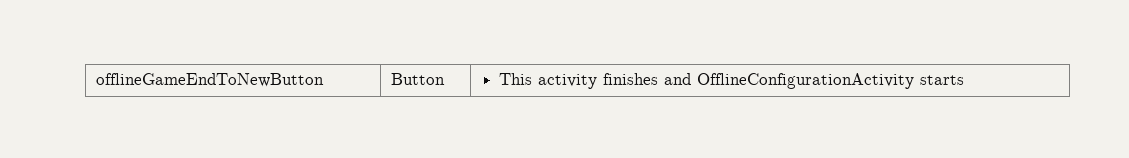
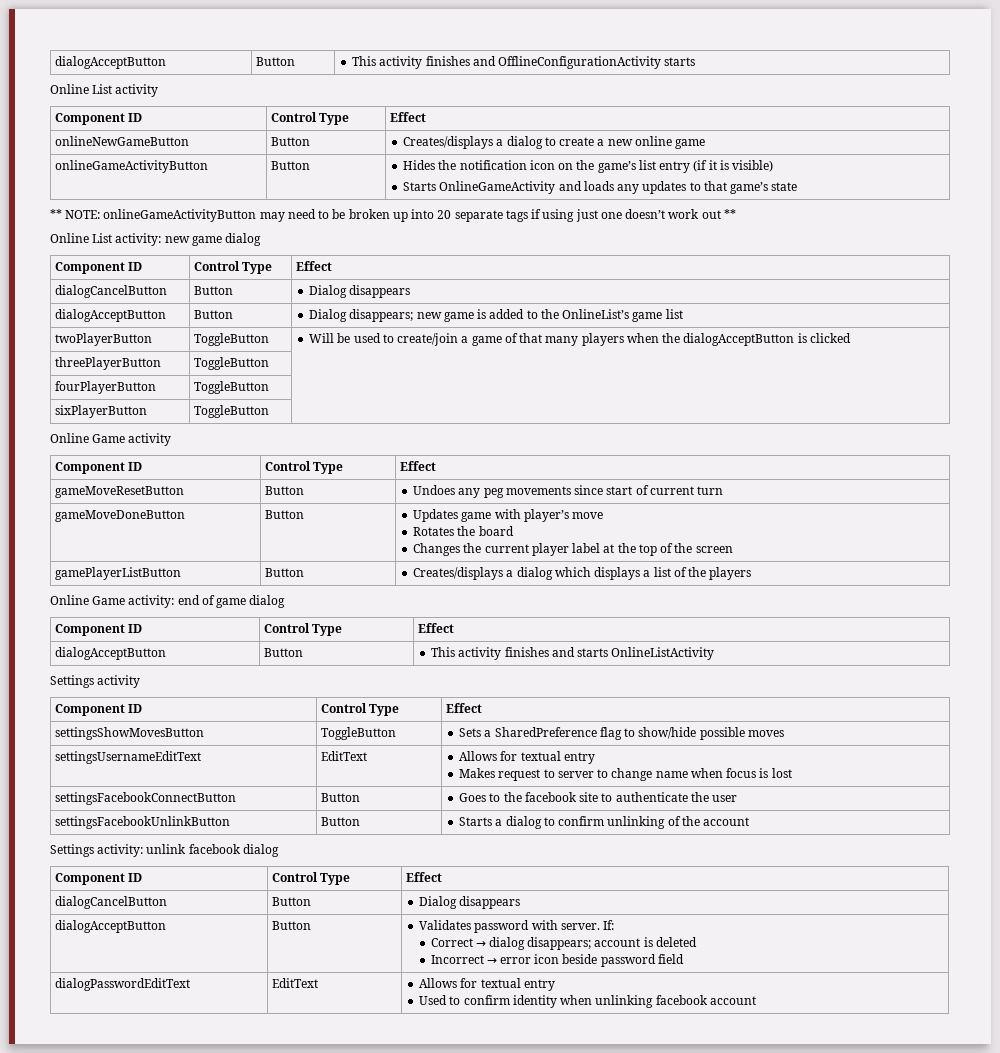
[95,73,324,87] offlineGameEndToNewButton -> [55,56,167,69] dialogAcceptButton
(964, 80) none -> [50,84,159,97] [55,113,143,125] [271,112,350,125] [390,112,427,122] [55,136,190,146] [271,137,311,146] [403,136,706,149] [55,160,209,173] [271,161,311,170] [403,160,774,173] [403,181,798,194] [50,209,736,222] [50,233,262,246] [55,262,143,274] [194,261,273,274] [296,261,333,271] [55,285,168,298] [194,286,234,295] [309,285,411,298] [55,309,167,322] [194,310,234,319] [309,309,683,322] [55,333,153,346] [194,333,270,346] [309,333,851,346] [55,357,162,370] [194,357,270,370] [55,381,157,394] [194,381,270,394] [55,405,148,418] [194,405,270,418] [50,433,172,446] [55,462,143,474] [265,461,344,474] [400,461,437,471] [55,486,185,498] [265,486,305,495] [413,485,724,498] [55,510,186,522] [265,510,305,519] [413,509,604,522] [413,526,514,536] [413,543,733,556] [55,567,182,580] [265,568,305,577] [413,567,752,580] [50,595,286,608] [55,624,143,636] [264,623,343,636] [418,623,455,633] [55,647,167,660] [264,648,304,657] [431,647,715,660] [50,675,141,688] [55,704,143,716] [321,703,400,716] [446,703,483,713] [55,727,205,740] [321,727,397,740] [459,727,784,740] [55,751,202,764] [321,751,368,761] [459,751,595,764] [459,768,792,781] [55,792,237,805] [321,793,361,802] [459,792,738,802] [55,816,231,829] [321,817,361,826] [459,816,750,829] [50,844,279,857] [55,873,143,885] [272,872,351,885] [406,872,443,882] [55,896,168,909] [272,897,312,906] [419,896,521,909] [55,920,167,933] [272,921,312,930] [419,920,615,933] [430,937,697,950] [430,954,684,967] [55,978,191,991] [272,978,319,988] [419,978,555,991] [419,995,756,1008] // Online List activity // Component ID | Control Type | Effect // onlineNewGameButton | Button | Creates/displays a dialog to create a new online game // onlineGameActivityButton | Button | Hides the notification icon on the game’s list entry (if it is visible) // Starts OnlineGameActivity and loads any updates to that game’s state // ** NOTE: onlineGameActivityButton may need to be broken up into 20 separate tags if using just one doesn’t work out ** // Online List activity: new game dialog // Component ID | Control Type | Effect // dialogCancelButton | Button | Dialog disappears // dialogAcceptButton | Button | Dialog disappears; new game is added to the OnlineList’s game list // twoPlayerButton | ToggleButton | Will be used to create/join a game of that many players when the dialogAcceptButton is clicked // threePlayerButton | ToggleButton | // fourPlayerButton | ToggleButton | // sixPlayerButton | ToggleButton | // Online Game activity // Component ID | Control Type | Effect // gameMoveResetButton | Button | Undoes any peg movements since start of current turn // gameMoveDoneButton | Button | Updates game with player’s move // Rotates the board // Changes the current player label at the top of the screen // gamePlayerListButton | Button | Creates/displays a dialog which displays a list of the players // Online Game activity: end of game dialog // Component ID | Control Type | Effect // dialogAcceptButton | Button | This activity finishes and starts OnlineListActivity // Settings activity // Component ID | Control Type | Effect // settingsShowMovesButton | ToggleButton | Sets a SharedPreference flag to show/hide possible moves // settingsUsernameEditText | EditText | Allows for textual entry // Makes request to server to change name when focus is lost // settingsFacebookConnectButton | Button | Goes to the facebook site to authenticate the user // settingsFacebookUnlinkButton | Button | Starts a dialog to confirm unlinking of the account // Settings activity: unlink facebook dialog // Component ID | Control Type | Effect // dialogCancelButton | Button | Dialog disappears // dialogAcceptButton | Button | Validates password with server. If: // Correct → dialog disappears; account is deleted // Incorrect → error icon beside password field // dialogPasswordEditText | EditText | Allows for textual entry // Used to confirm identity when unlinking facebook account

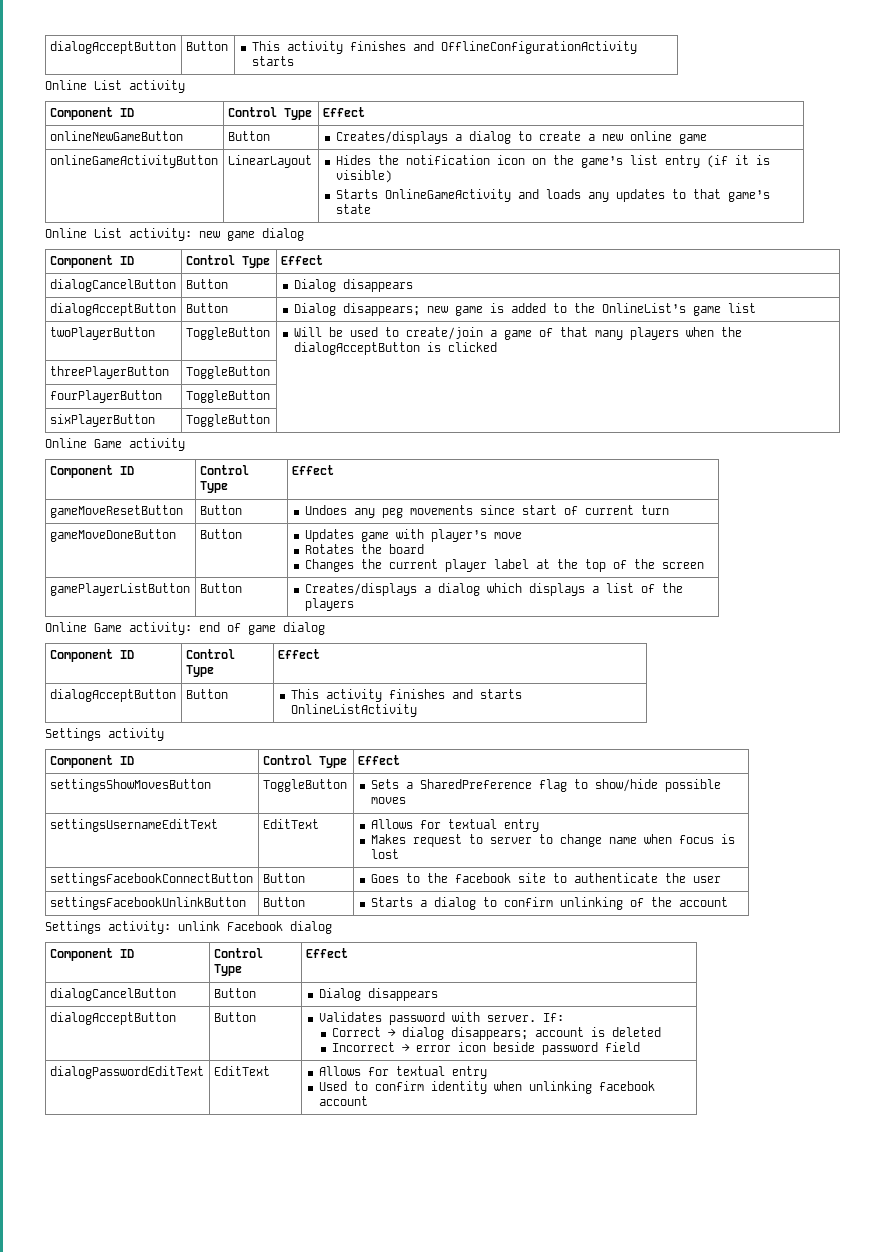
[271,161,311,170] Button -> [227,155,312,168] LinearLayout
[50,209,736,222] // ** NOTE: onlineGameActivityButton may need to be broken up into 20 separate tags if using just one doesn’t work out ** -> (371, 209) none
[188,844,241,854] facebook -> [227,921,283,931] Facebook

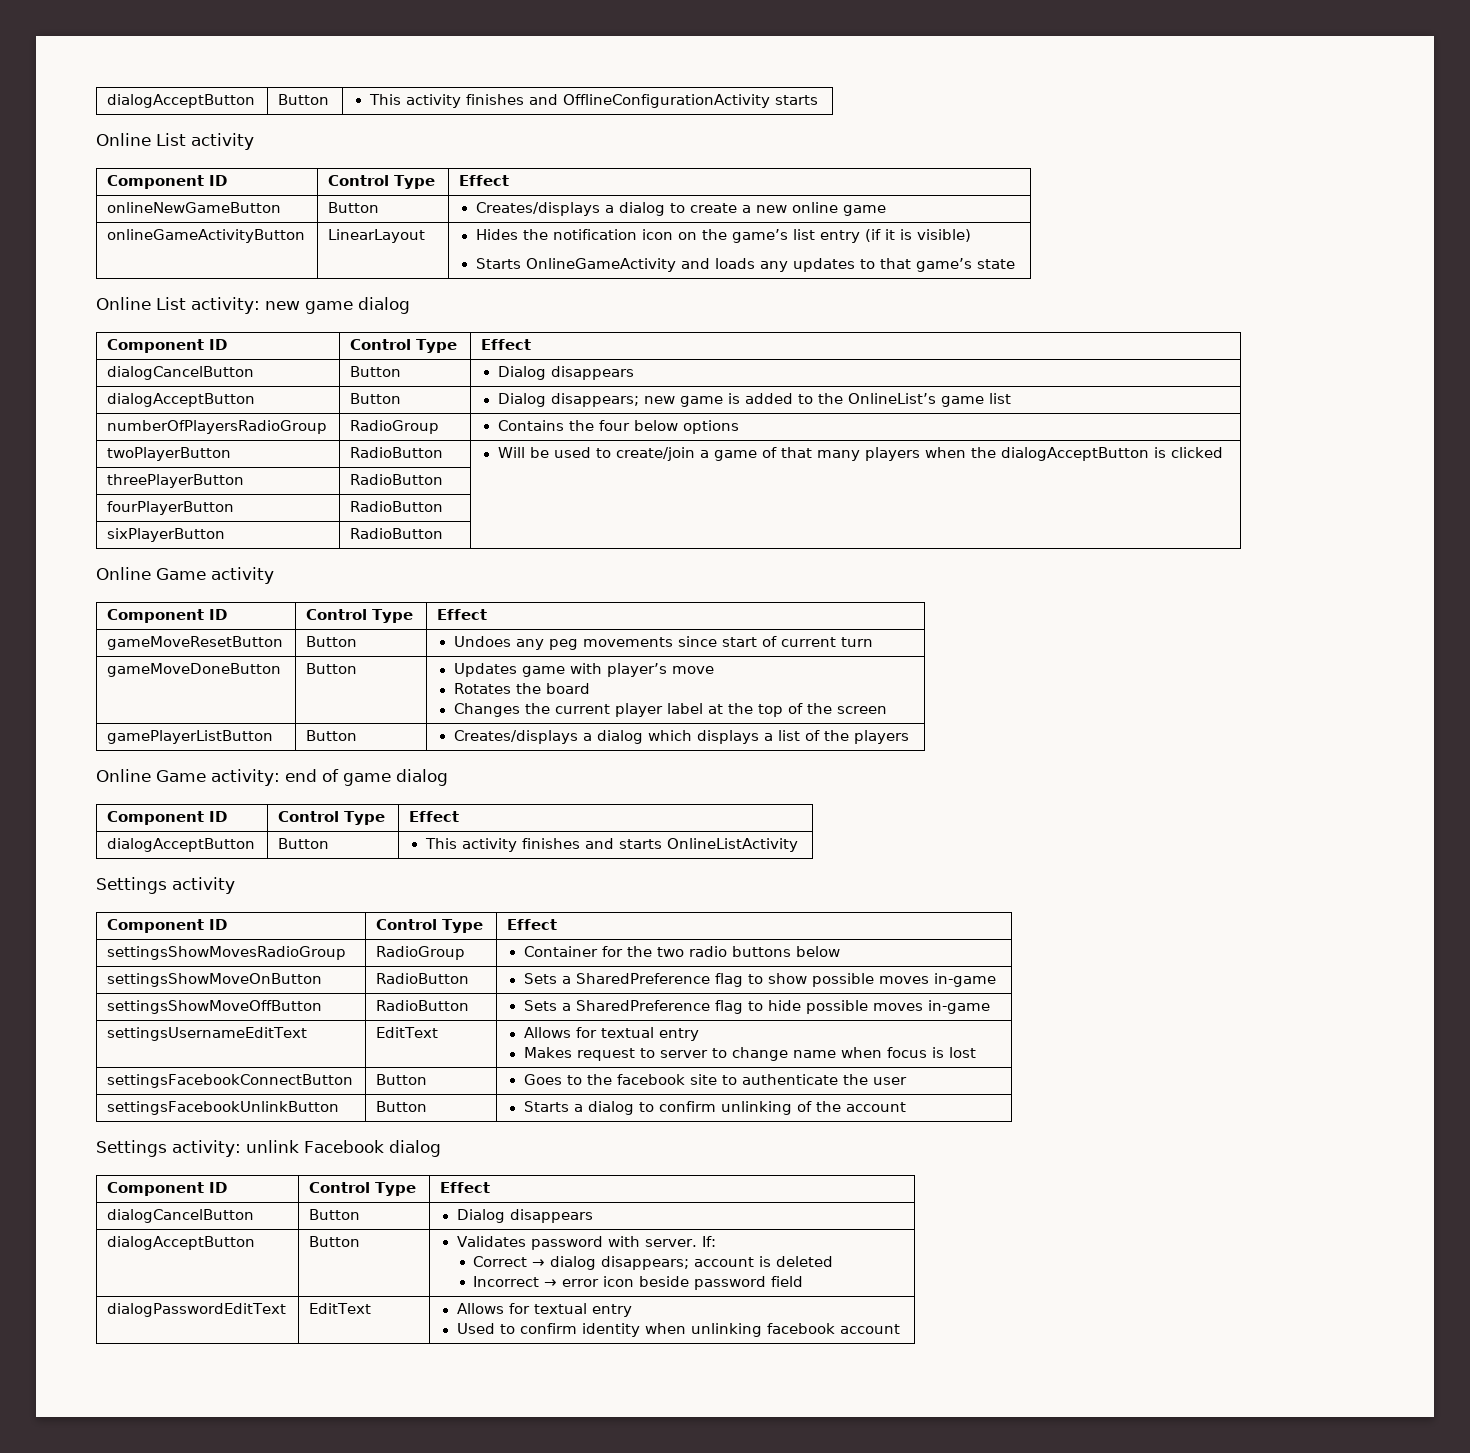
(756, 308) none -> [107,420,328,434] [350,420,440,434] [497,420,739,434] // numberOfPlayersRadioGroup | RadioGroup | Contains the four below options
[185,327,270,340] ToggleButton -> [350,447,444,458] RadioButton
[185,366,270,379] ToggleButton -> [350,474,444,485] RadioButton
[185,390,270,403] ToggleButton -> [350,501,444,512] RadioButton
[185,414,270,427] ToggleButton -> [350,528,444,539] RadioButton
[49,779,211,792] [262,779,347,792] [370,779,721,792] [370,797,406,804] settingsShowMovesButton | ToggleButton | Sets a SharedPreference flag to show/hide possible moves -> [107,946,347,960] [376,946,466,960] [523,946,840,957] [107,973,323,987] [376,973,470,984] [523,973,996,987] [107,1000,323,1014] [376,1000,470,1011] [523,1000,990,1014] settingsShowMovesRadioGroup | RadioGroup | Container for the two radio buttons below // settingsShowMoveOnButton | RadioButton | Sets a SharedPreference flag to show possible moves in-game // settingsShowMoveOffButton | RadioButton | Sets a SharedPreference flag to hide possible moves in-game

